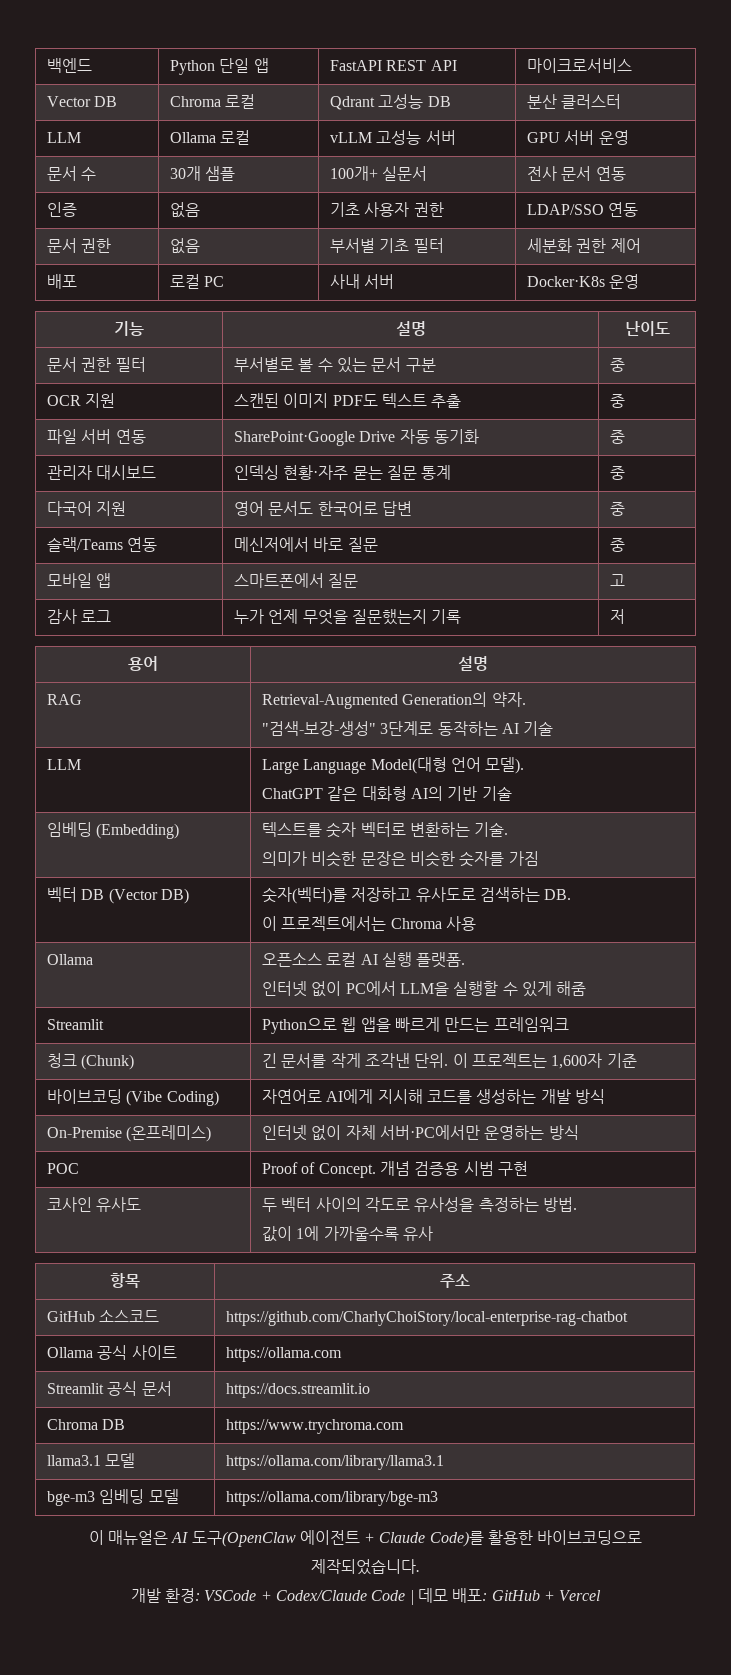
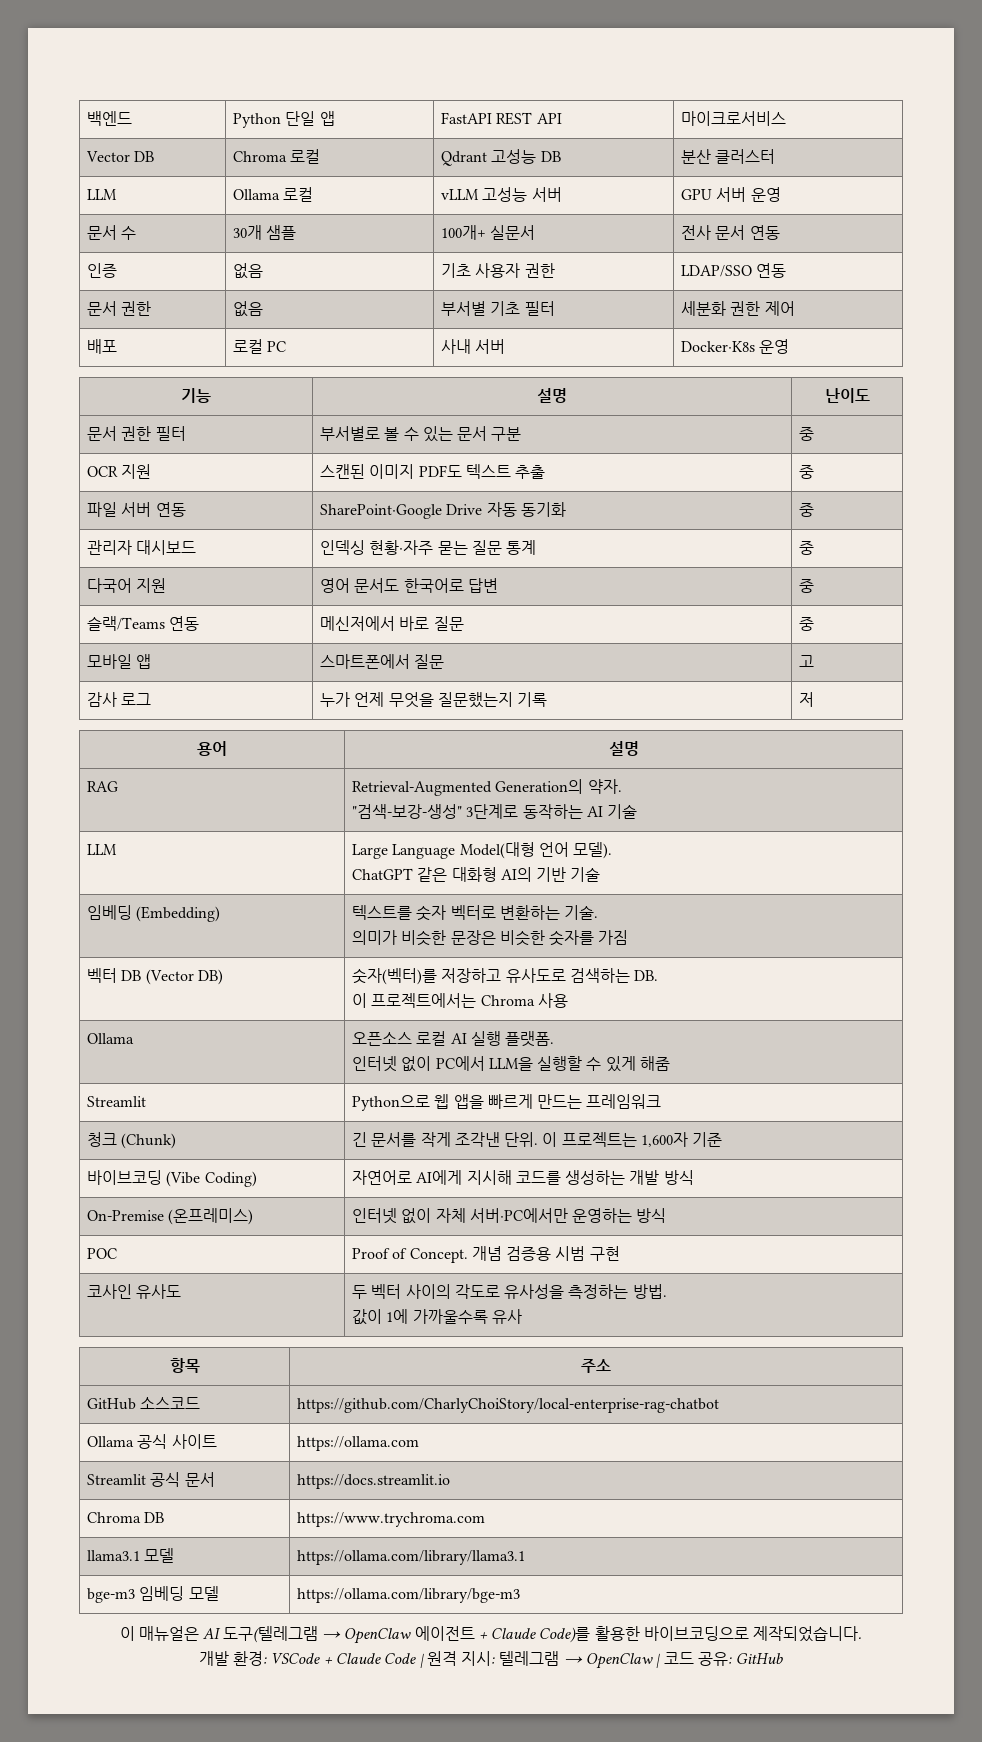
[191,1531,296,1547] 도구(OpenClaw -> [222,1626,412,1644] 도구(텔레그램 → OpenClaw
[276,1590,368,1601] Codex/Claude -> [335,1653,381,1664] Claude
[417,1588,602,1603] 데모 배포: GitHub + Vercel -> [426,1651,784,1669] 원격 지시: 텔레그램 → OpenClaw | 코드 공유: GitHub

